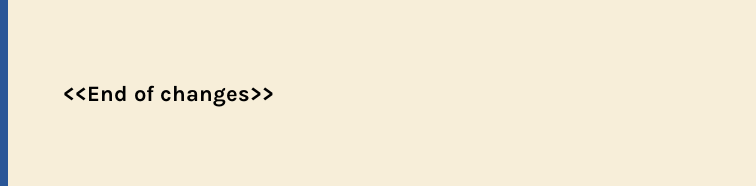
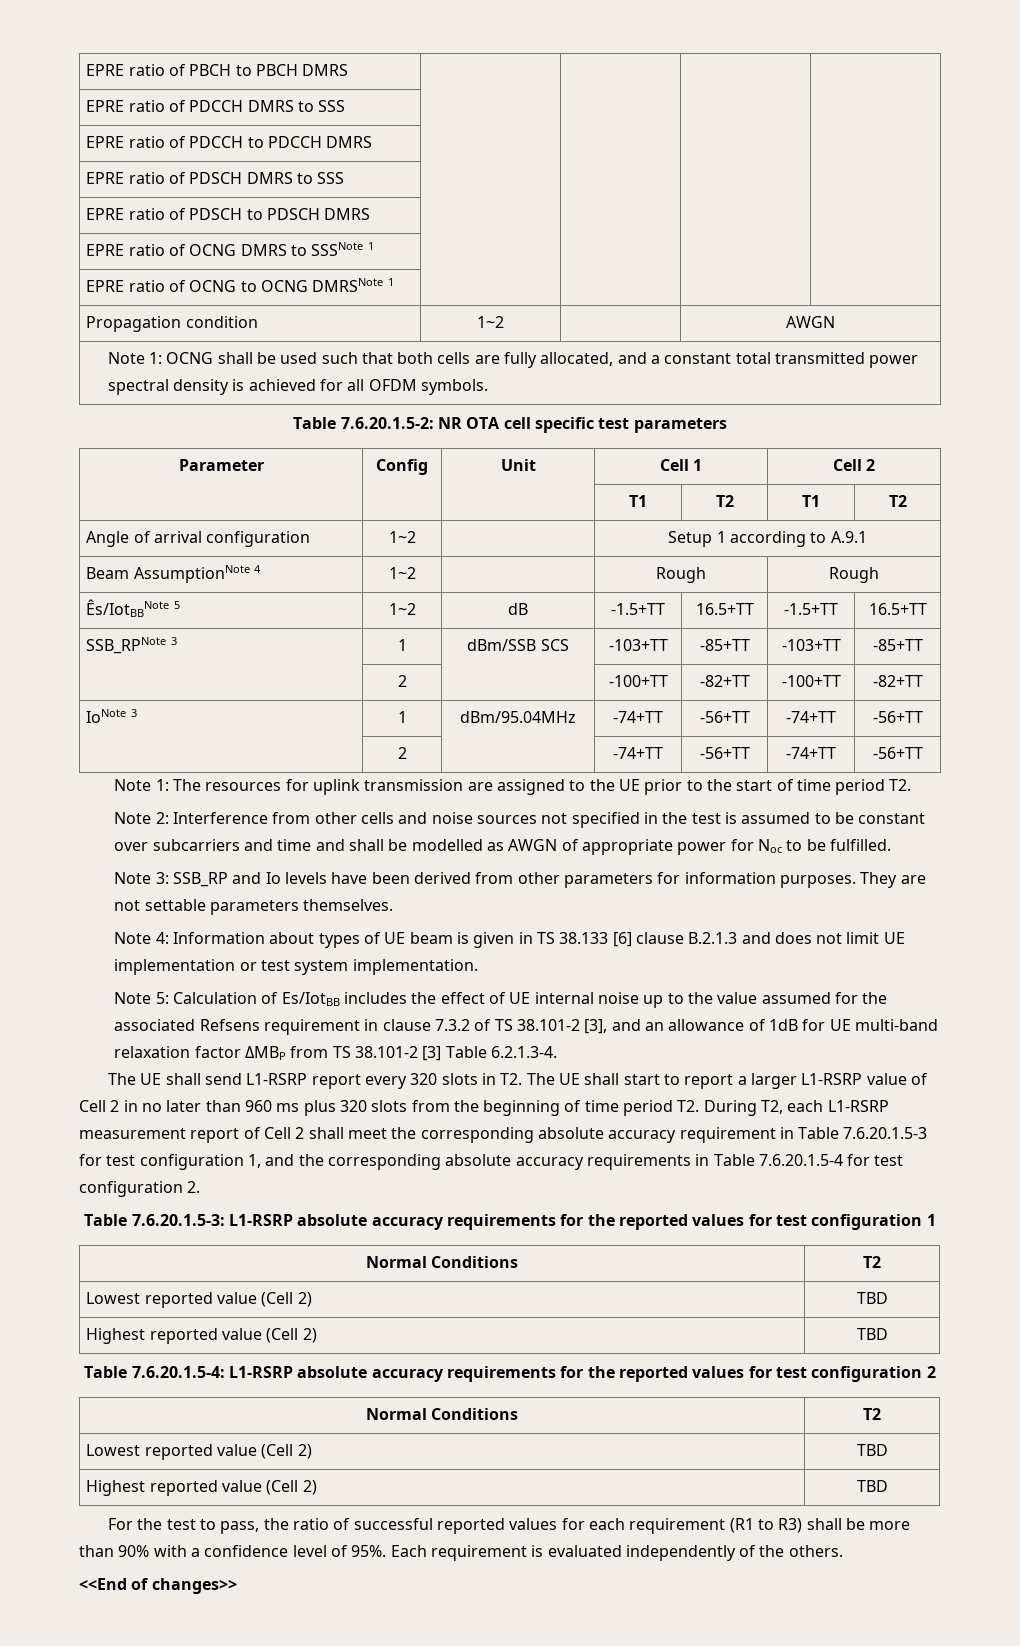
(63, 93) none -> [86,64,349,76] [86,100,346,112] [86,136,373,148] [86,172,345,184] [86,208,371,220] [86,242,374,256] [86,278,394,292] [86,316,258,332] [477,316,504,328] [786,316,835,328] [107,352,919,368] [107,379,488,395] [293,417,727,433] [178,459,264,471] [376,459,428,475] [500,459,536,471] [659,459,703,471] [832,459,876,471] [629,495,647,507] [715,495,734,507] [802,495,820,507] [888,495,907,507] [86,531,311,547] [388,531,416,543] [668,531,867,547] [86,565,261,583] [388,567,416,579] [656,567,706,583] [829,567,879,583] [86,599,180,617] [388,603,416,615] [508,603,528,615] [611,603,665,615] [695,603,754,615] [784,603,838,615] [868,603,927,615] [86,637,177,654] [397,639,407,651] [467,639,569,651] [608,639,668,651] [699,639,750,651] [781,639,841,651] [872,639,923,651] [397,675,407,687] [608,675,668,687] [699,675,750,687] [781,675,841,687] [872,675,923,687] [86,709,137,723] [397,711,407,723] [460,711,576,723] [613,711,663,723] [699,711,750,723] [786,711,836,723] [872,711,923,723] [397,747,407,759] [613,747,663,759] [699,747,750,759] [786,747,836,759] [872,747,923,759] [114,779,912,795] [114,812,926,828] [114,839,891,855] [114,872,926,888] [114,899,394,915] [114,932,905,948] [114,959,478,975] [114,992,888,1008] [114,1019,938,1035] [114,1046,557,1061] [108,1073,928,1089] [79,1100,889,1116] [79,1127,928,1143] [79,1154,904,1170] [79,1181,201,1197] [84,1214,936,1230] [365,1256,519,1268] [863,1256,881,1268] [86,1292,312,1308] [856,1292,888,1304] [86,1328,317,1344] [856,1328,888,1340] [84,1366,936,1382] [365,1408,519,1420] [863,1408,881,1420] [86,1444,312,1460] [856,1444,888,1456] [86,1480,317,1496] [856,1480,888,1492] [108,1518,911,1534] [79,1545,843,1561] EPRE ratio of PBCH to PBCH DMRS | | | | // EPRE ratio of PDCCH DMRS to SSS | | | | // EPRE ratio of PDCCH to PDCCH DMRS | | | | // EPRE ratio of PDSCH DMRS to SSS | | | | // EPRE ratio of PDSCH to PDSCH DMRS | | | | // EPRE ratio of OCNG DMRS to SSSNote 1 | | | | // EPRE ratio of OCNG to OCNG DMRSNote 1 | | | | // Propagation condition | 1~2 | | AWGN // Note 1: OCNG shall be used such that both cells are fully allocated, and a constant total transmitted power spectral density is achieved for all OFDM symbols. // Table 7.6.20.1.5-2: NR OTA cell specific test parameters // Parameter | Config | Unit | Cell 1 | Cell 2 // | | | T1 | T2 | T1 | T2 // Angle of arrival configuration | 1~2 | | Setup 1 according to A.9.1 // Beam AssumptionNote 4 | 1~2 | | Rough | Rough // Ês/IotBBNote 5 | 1~2 | dB | -1.5+TT | 16.5+TT | -1.5+TT | 16.5+TT // SSB_RPNote 3 | 1 | dBm/SSB SCS | -103+TT | -85+TT | -103+TT | -85+TT // | 2 | | -100+TT | -82+TT | -100+TT | -82+TT // IoNote 3 | 1 | dBm/95.04MHz | -74+TT | -56+TT | -74+TT | -56+TT // | 2 | | -74+TT | -56+TT | -74+TT | -56+TT // Note 1: The resources for uplink transmission are assigned to the UE prior to the start of time period T2. // Note 2: Interference from other cells and noise sources not specified in the test is assumed to be constant over subcarriers and time and shall be modelled as AWGN of appropriate power for Noc to be fulfilled. // Note 3: SSB_RP and Io levels have been derived from other parameters for information purposes. They are not settable parameters themselves. // Note 4: Information about types of UE beam is given in TS 38.133 [6] clause B.2.1.3 and does not limit UE implementation or test system implementation. // Note 5: Calculation of Es/IotBB includes the effect of UE internal noise up to the value assumed for the associated Refsens requirement in clause 7.3.2 of TS 38.101-2 [3], and an allowance of 1dB for UE multi-band relaxation factor ΔMBP from TS 38.101-2 [3] Table 6.2.1.3-4. // The UE shall send L1-RSRP report every 320 slots in T2. The UE shall start to report a larger L1-RSRP value of Cell 2 in no later than 960 ms plus 320 slots from the beginning of time period T2. During T2, each L1-RSRP measurement report of Cell 2 shall meet the corresponding absolute accuracy requirement in Table 7.6.20.1.5-3 for test configuration 1, and the corresponding absolute accuracy requirements in Table 7.6.20.1.5-4 for test configuration 2. // Table 7.6.20.1.5-3: L1-RSRP absolute accuracy requirements for the reported values for test configuration 1 // Normal Conditions | T2 // Lowest reported value (Cell 2) | TBD // Highest reported value (Cell 2) | TBD // Table 7.6.20.1.5-4: L1-RSRP absolute accuracy requirements for the reported values for test configuration 2 // Normal Conditions | T2 // Lowest reported value (Cell 2) | TBD // Highest reported value (Cell 2) | TBD // For the test to pass, the ratio of successful reported values for each requirement (R1 to R3) shall be more than 90% with a confidence level of 95%. Each requirement is evaluated independently of the others. //

